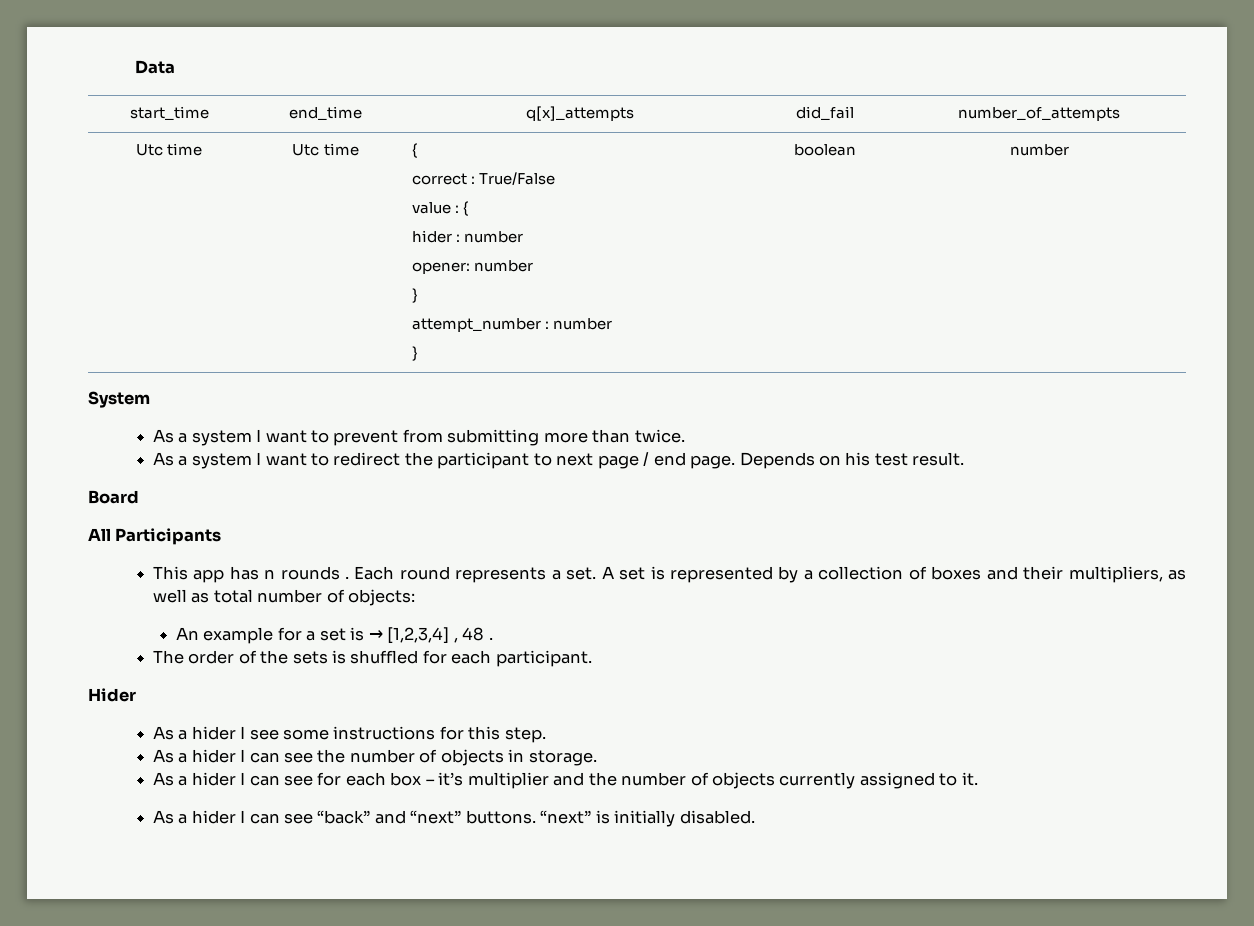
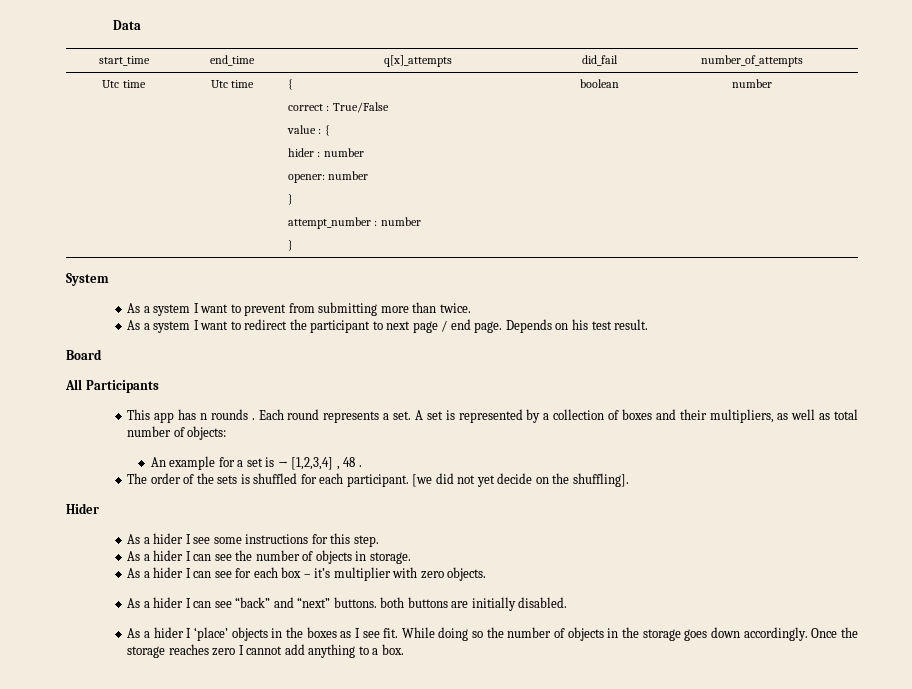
(592, 658) none -> [412,473,629,487] [we did not yet decide on the shuffling].
[553,772,978,789] and the number of objects currently assigned to it. -> [392,567,487,581] with zero objects.
[540,810,610,824] “next” is -> [380,597,469,608] both buttons are
(755, 817) none -> [127,627,858,641] [127,644,404,658] // As a hider I ‘place’ objects in the boxes as I see fit. While doing so the number of objects in the storage goes down accordingly. Once the storage reaches zero I cannot add anything to a box.

